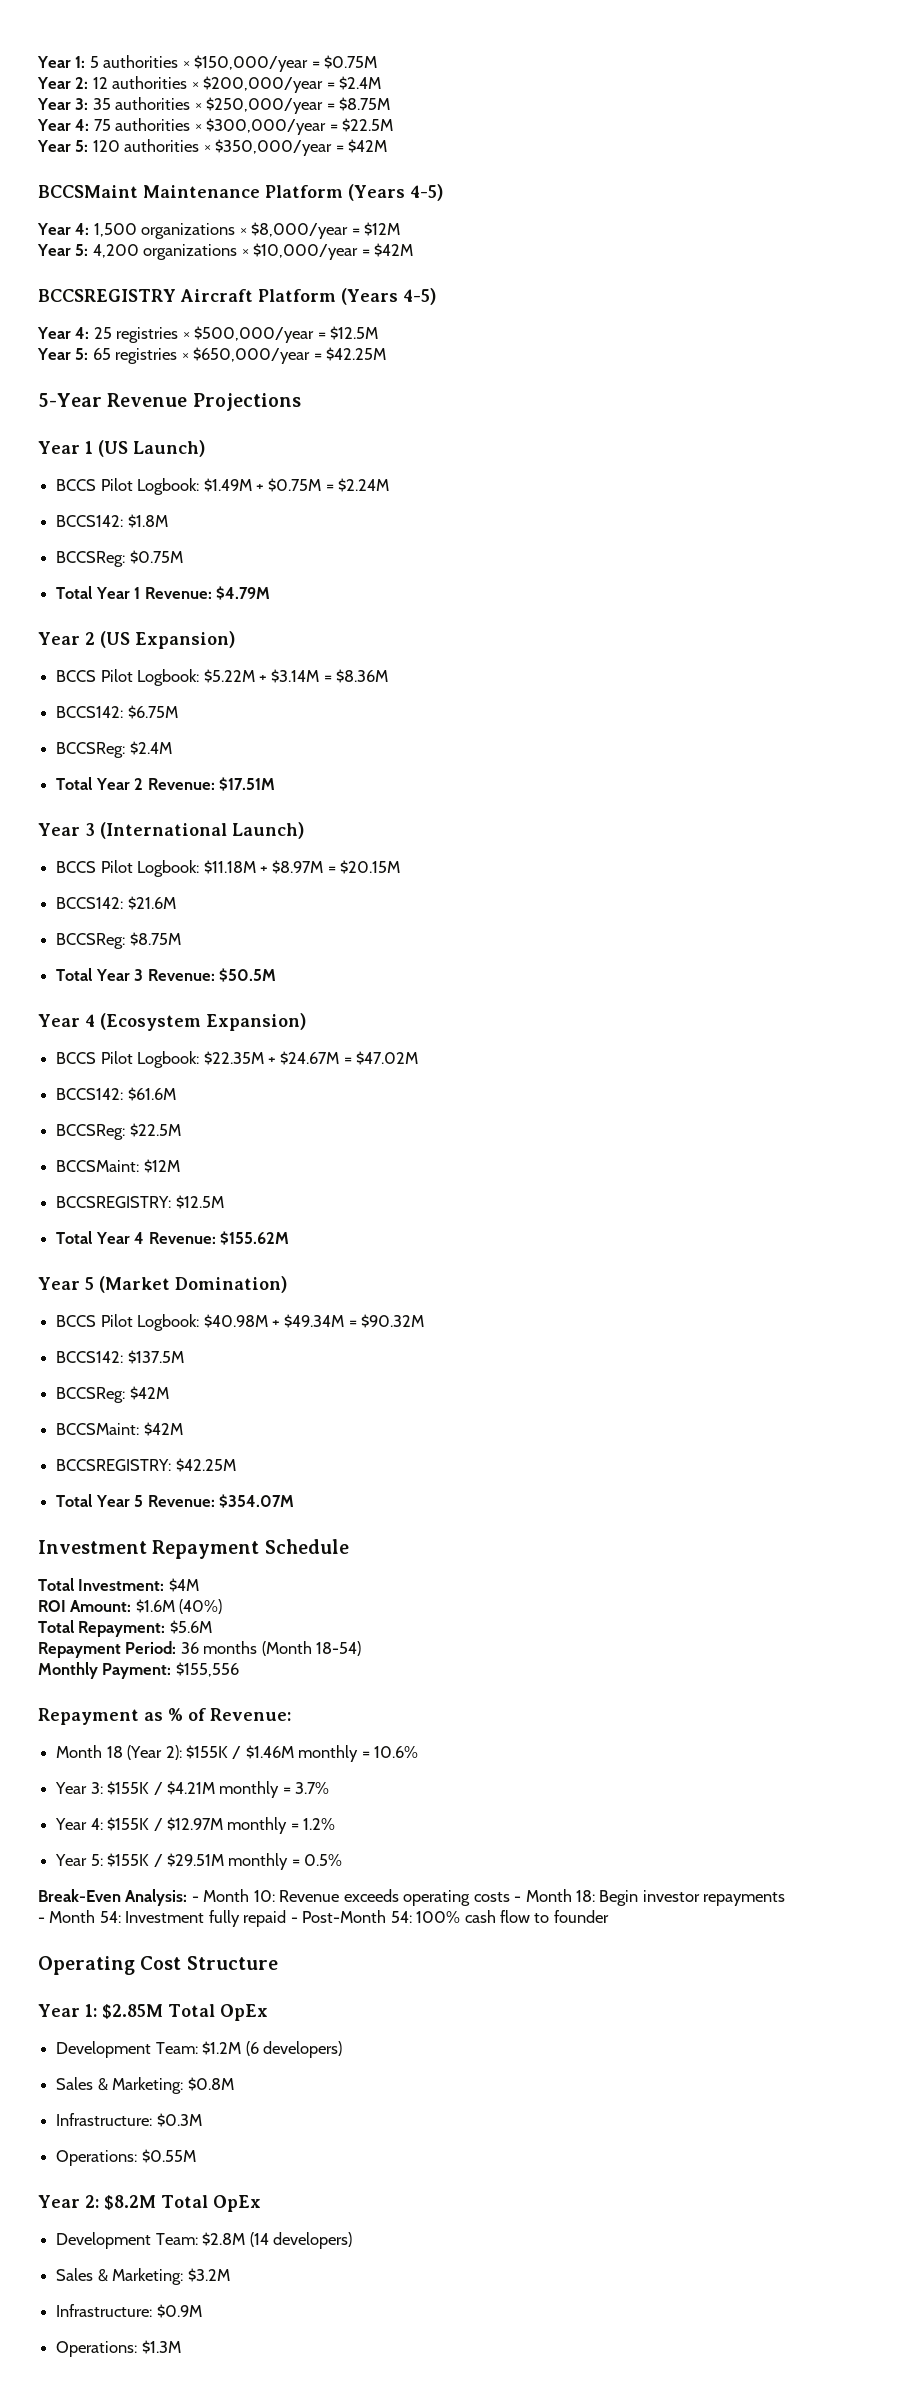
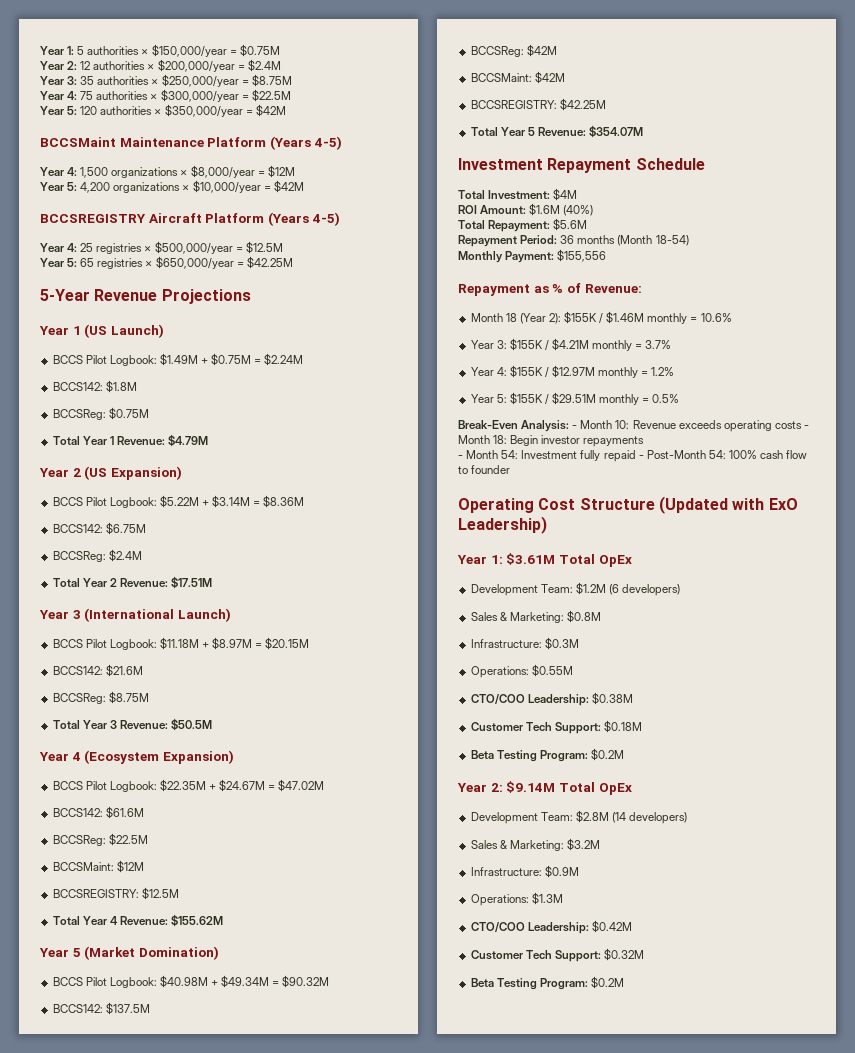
[38,2004,163,2019] // Year 1: $2.85M -> [658,496,798,514] [458,516,547,534] [457,553,556,565] (Updated with ExO Leadership) // Year 1: $3.61M
[38,2195,156,2210] // Year 2: $8.2M -> [470,692,633,706] [470,720,642,734] [470,748,624,762] [457,781,556,793] // CTO/COO Leadership: $0.38M // Customer Tech Support: $0.18M // Beta Testing Program: $0.2M // Year 2: $9.14M
(181, 2347) none -> [470,920,632,934] [470,948,644,962] [470,976,624,990] // CTO/COO Leadership: $0.42M // Customer Tech Support: $0.32M // Beta Testing Program: $0.2M

